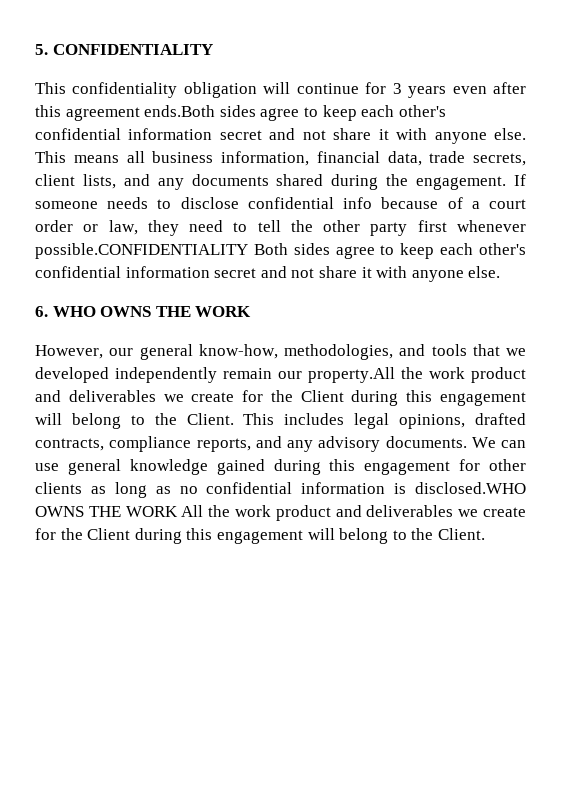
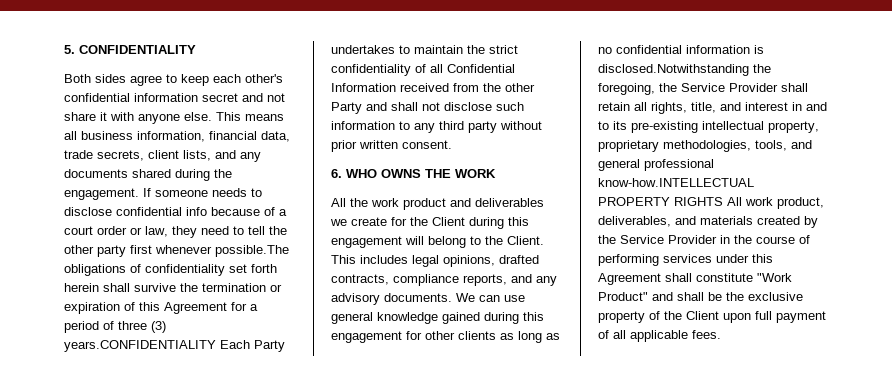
[35,82,527,98] [35,105,216,121] This confidentiality obligation will continue for 3 years even after this agreement ends.Both -> [64,74,91,83] Both
[35,243,526,259] [35,266,501,282] possible.CONFIDENTIALITY Both sides agree to keep each other's confidential information secret and not share it with anyone else. -> [215,245,289,257] [64,264,277,276] [64,283,282,292] [64,302,258,314] [64,321,166,333] [64,340,285,352] [331,45,518,54] [331,64,515,76] [331,83,535,92] [331,102,524,114] [331,121,542,133] [331,140,452,152] possible.The obligations of confidentiality set forth herein shall survive the termination or expiration of this Agreement for a period of three (3) years.CONFIDENTIALITY Each Party undertakes to maintain the strict confidentiality of all Confidential Information received from the other Party and shall not disclose such information to any third party without prior written consent.
[35,344,526,360] [35,367,395,383] However, our general know-how, methodologies, and tools that we developed independently remain our property.All -> [331,198,346,207] All
[415,482,526,494] [35,505,526,521] [35,528,485,544] disclosed.WHO OWNS THE WORK All the work product and deliverables we create for the Client during this engagement will belong to the Client. -> [598,64,771,76] [598,83,808,95] [598,102,827,114] [598,121,819,133] [598,140,812,152] [598,159,714,171] [598,178,754,187] [598,197,824,209] [598,216,818,228] [598,235,810,244] [598,254,773,266] [598,273,792,285] [598,292,803,301] [598,311,826,323] [598,330,721,342] disclosed.Notwithstanding the foregoing, the Service Provider shall retain all rights, title, and interest in and to its pre-existing intellectual property, proprietary methodologies, tools, and general professional know-how.INTELLECTUAL PROPERTY RIGHTS All work product, deliverables, and materials created by the Service Provider in the course of performing services under this Agreement shall constitute "Work Product" and shall be the exclusive property of the Client upon full payment of all applicable fees.

